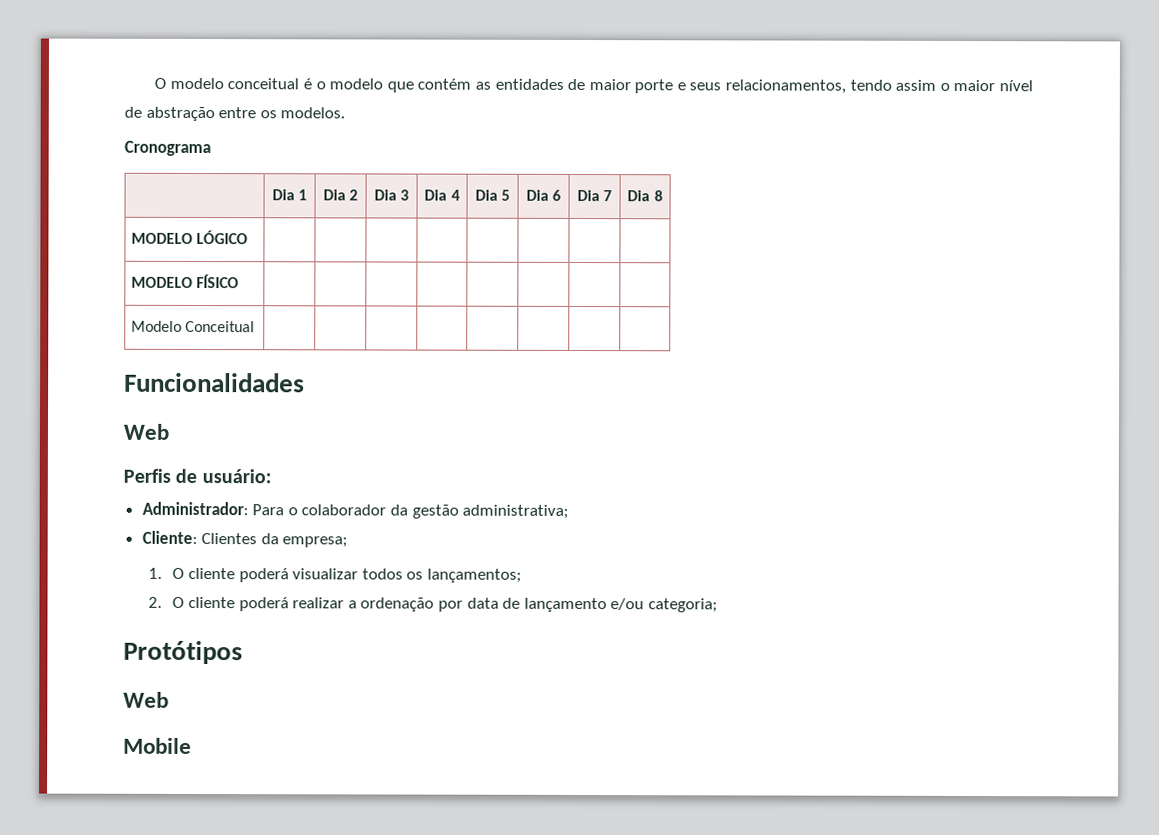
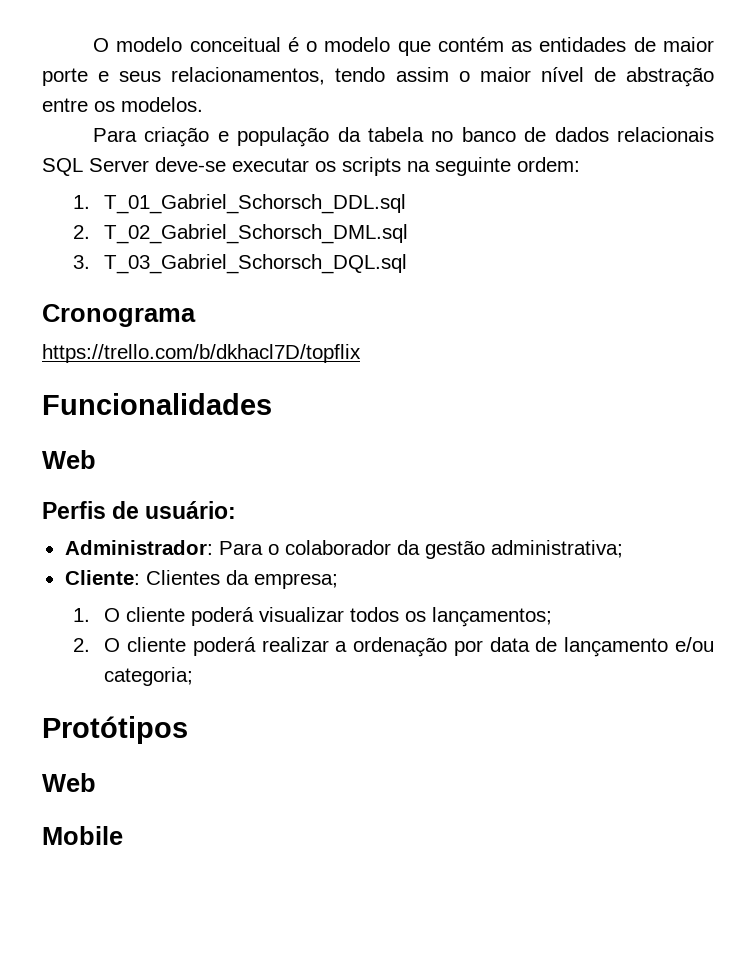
[124,140,211,157] [271,189,308,201] [322,189,359,201] [373,189,410,201] [424,189,460,201] [474,189,511,201] [525,189,562,201] [576,189,613,202] [627,190,663,202] [131,229,249,245] [131,273,240,289] [131,320,256,333] Cronograma // | Dia 1 | Dia 2 | Dia 3 | Dia 4 | Dia 5 | Dia 6 | Dia 7 | Dia 8 // MODELO LÓGICO | | | | | | | | // MODELO FÍSICO | | | | | | | | // Modelo Conceitual | | | | | | | | -> [93,127,714,147] [42,157,580,176] [73,194,407,214] [73,224,409,244] [73,254,408,274] [42,304,196,327] [42,344,361,363] Para criação e população da tabela no banco de dados relacionais SQL Server deve-se executar os scripts na seguinte ordem: // 1. T_01_Gabriel_Schorsch_DDL.sql // 2. T_02_Gabriel_Schorsch_DML.sql // 3. T_03_Gabriel_Schorsch_DQL.sql // Cronograma // https://trello.com/b/dkhacl7D/topflix

